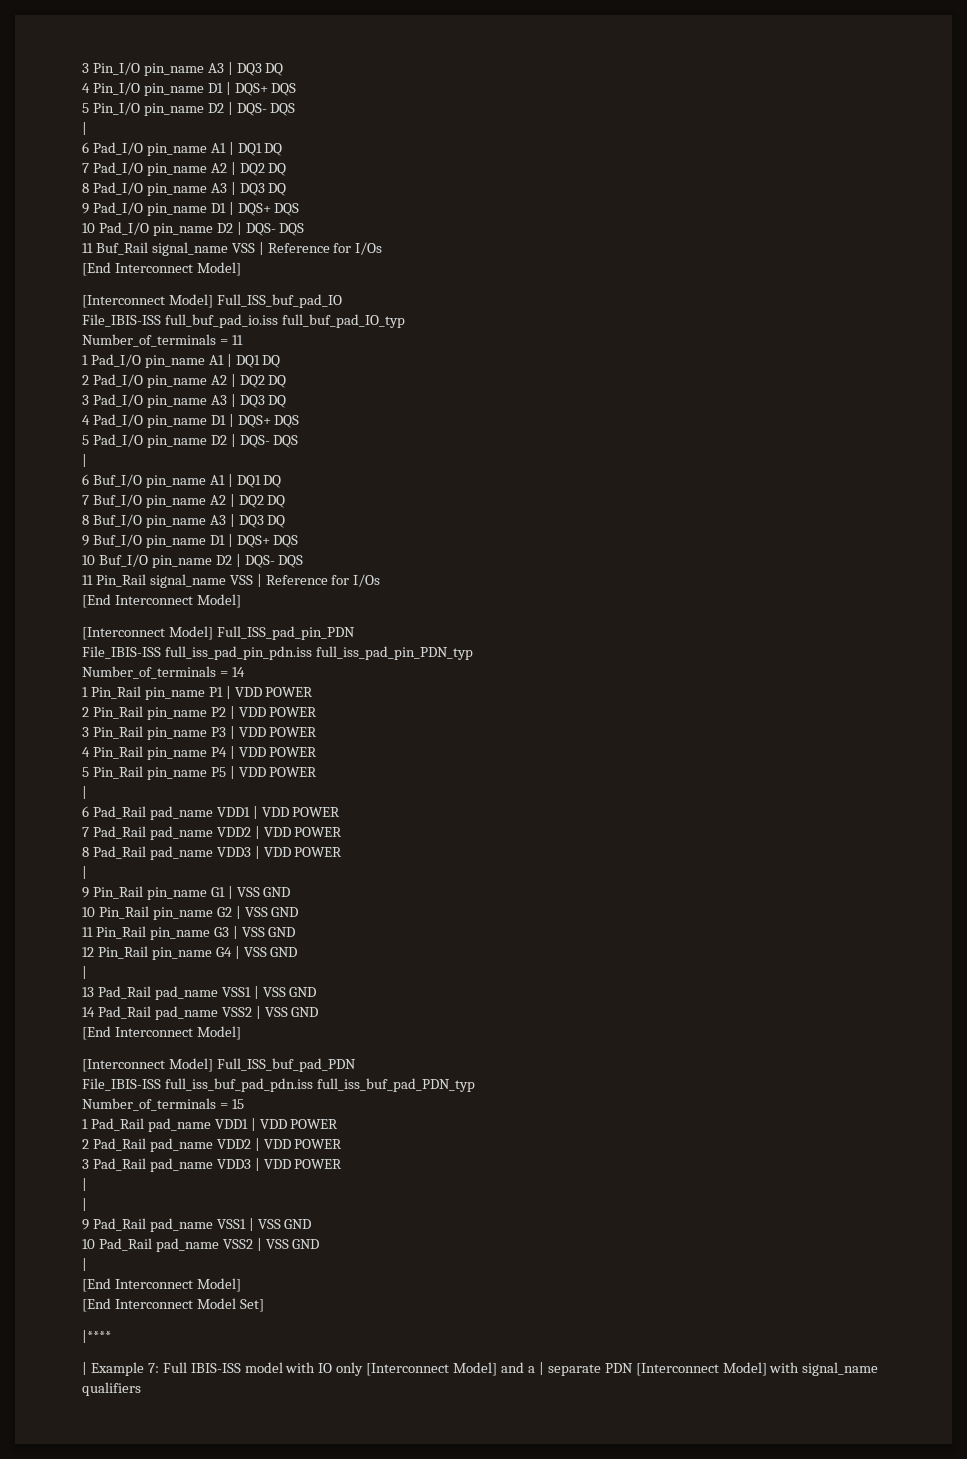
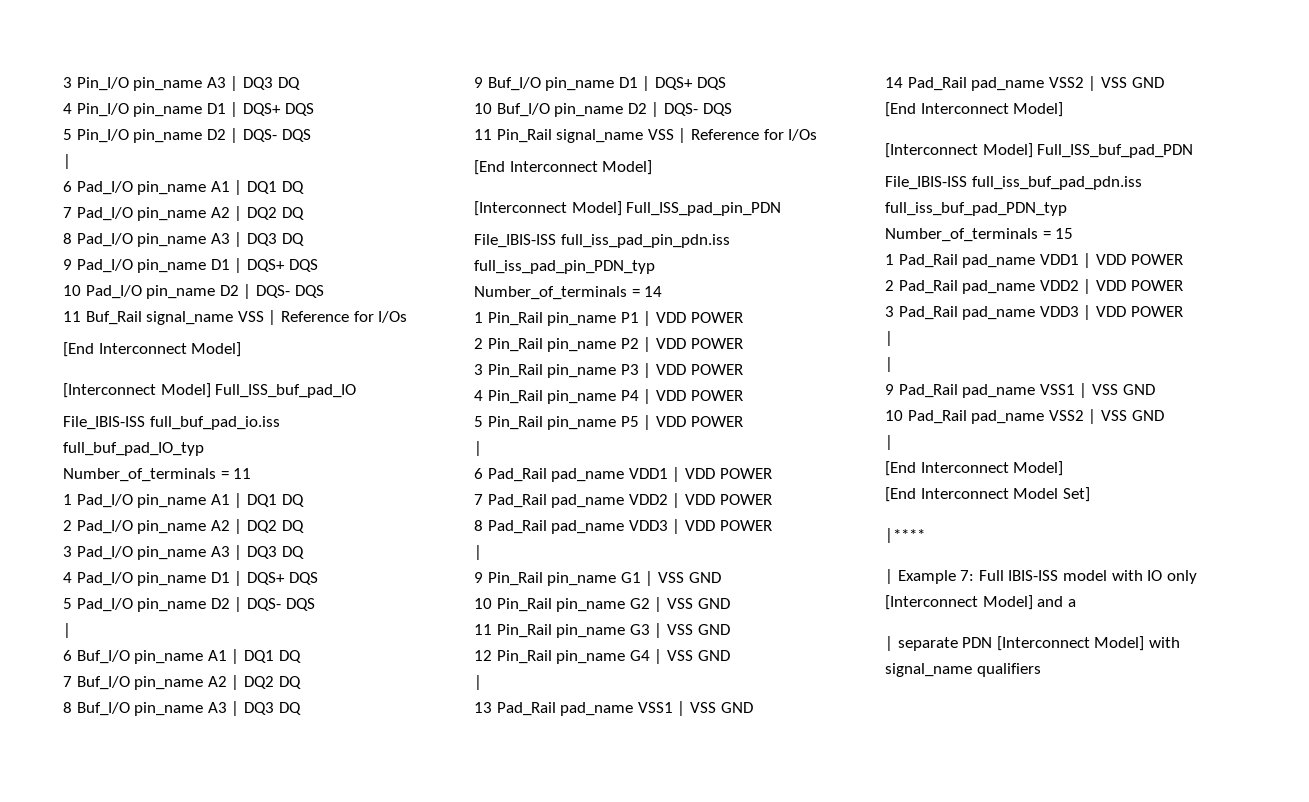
(535, 1369) none -> (1076, 603) //

